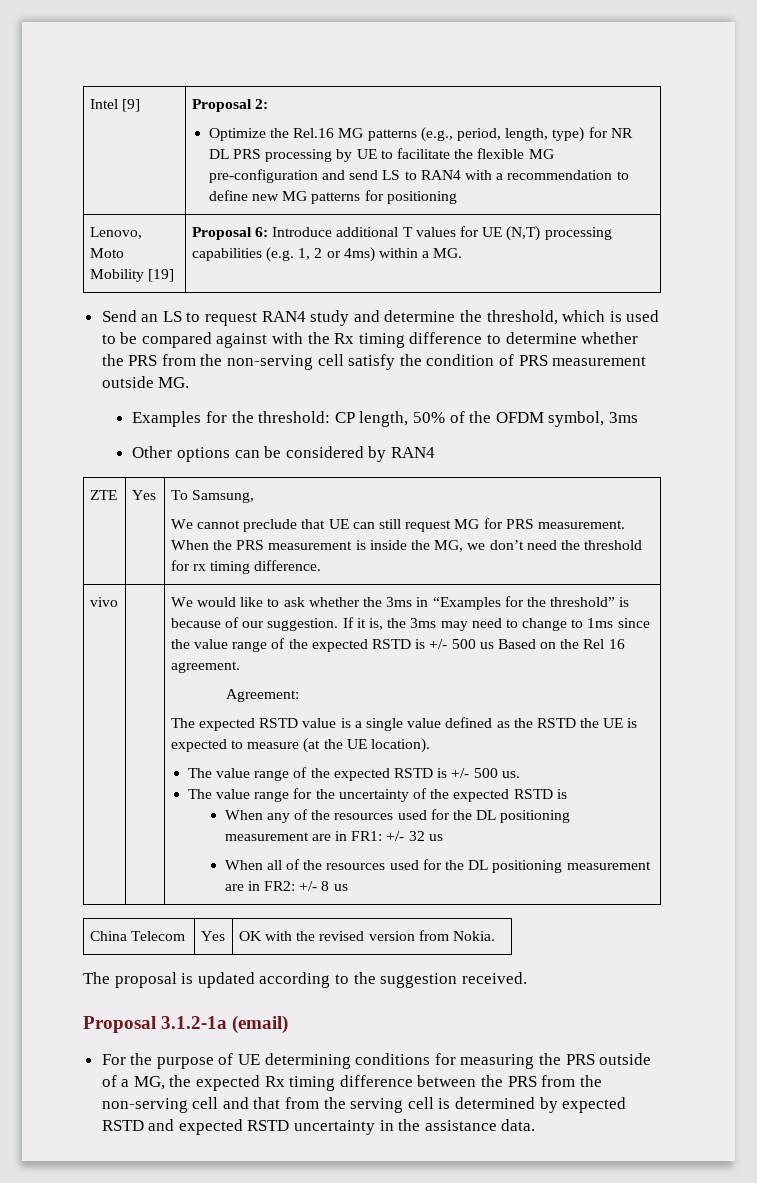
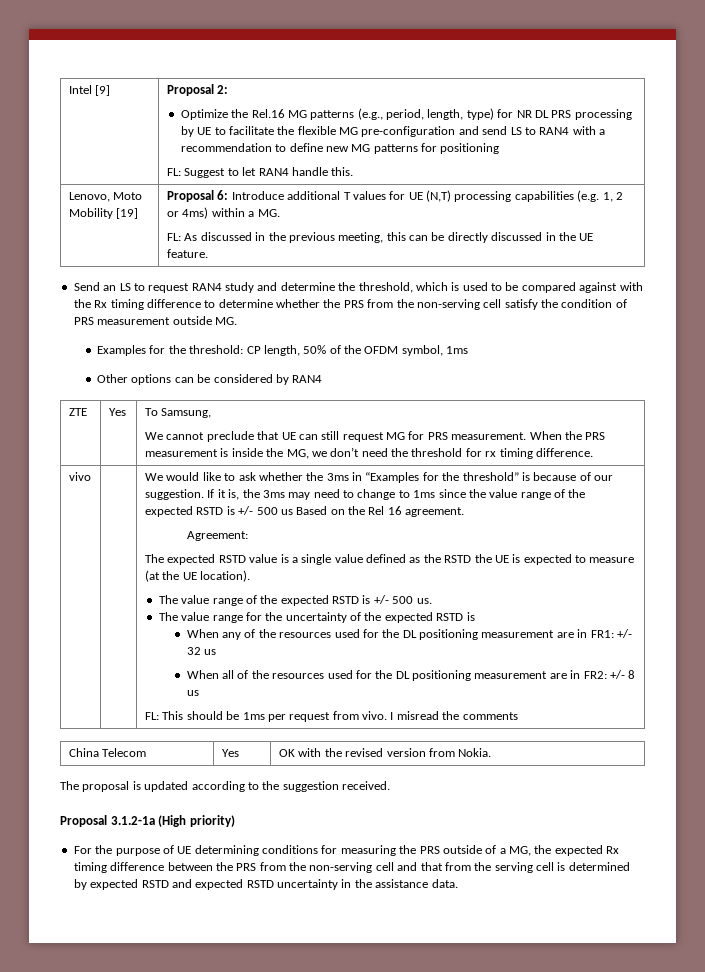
(457, 197) none -> [166,167,354,178] // FL: Suggest to let RAN4 handle this.
(463, 253) none -> [166,232,594,243] [166,249,208,258] // FL: As discussed in the previous meeting, this can be directly discussed in the UE feature.
[608,412,638,423] 3ms -> [446,346,469,354] 1ms
(348, 887) none -> [144,711,518,722] // FL: This should be 1ms per request from vivo. I misread the comments
[232,1015,289,1034] (email) -> [158,815,235,827] (High priority)

